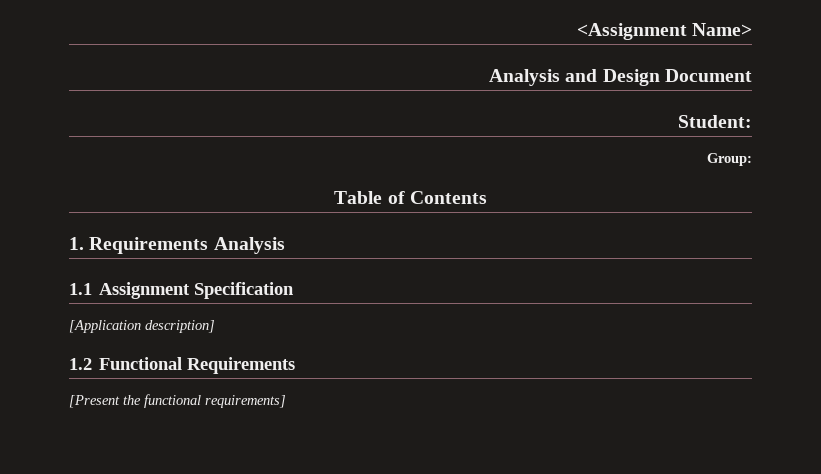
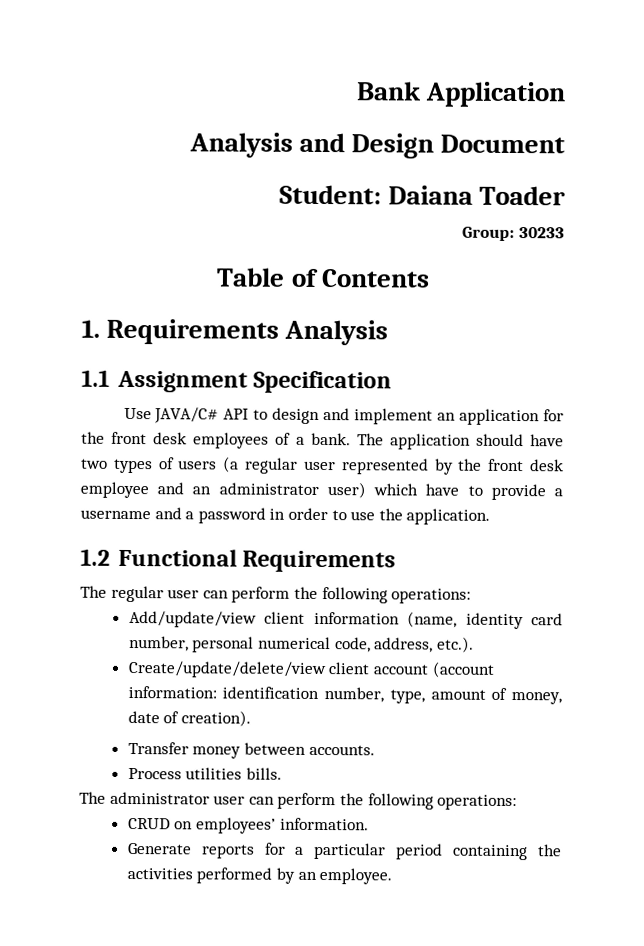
[576,23,752,40] <Assignment Name> -> [355,81,566,108] Bank Application
(752, 121) none -> [387,185,566,206] Daiana Toader
(752, 159) none -> [519,227,565,239] 30233
[69,320,215,333] [69,357,296,374] [69,394,286,408] [Application description] // 1.2 Functional Requirements // [Present the functional requirements] -> [123,407,564,426] [81,431,564,450] [81,456,564,475] [80,481,563,501] [80,507,491,525] [80,548,396,573] [80,585,472,604] [128,610,563,630] [128,635,474,653] [127,660,495,679] [127,685,562,705] [127,710,251,727] [127,741,375,759] [127,767,282,780] [79,791,518,811] [127,817,369,834] [127,842,562,861] [126,867,393,885] Use JAVA/C# API to design and implement an application for the front desk employees of a bank. The application should have two types of users (a regular user represented by the front desk employee and an administrator user) which have to provide a username and a password in order to use the application. // 1.2 Functional Requirements // The regular user can perform the following operations: // Add/update/view client information (name, identity card number, personal numerical code, address, etc.). // Create/update/delete/view client account (account information: identification number, type, amount of money, date of creation). // Transfer money between accounts. // Process utilities bills. // The administrator user can perform the following operations: // CRUD on employees’ information. // Generate reports for a particular period containing the activities performed by an employee.

